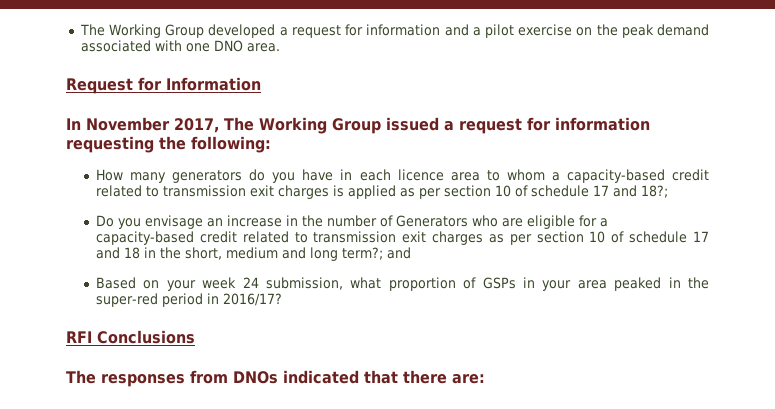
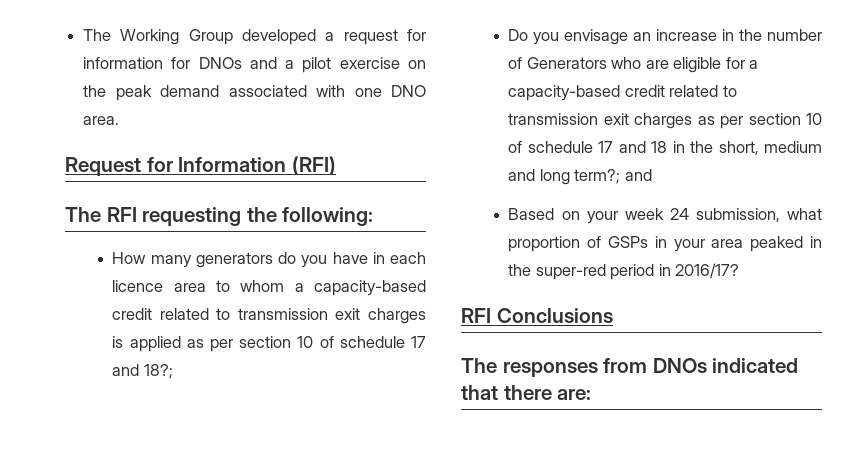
(441, 30) none -> [171,57,242,69] for DNOs
[66,117,650,134] // In November 2017, The Working Group issued a request for information -> [291,156,336,175] [65,207,137,222] (RFI) // The RFI

